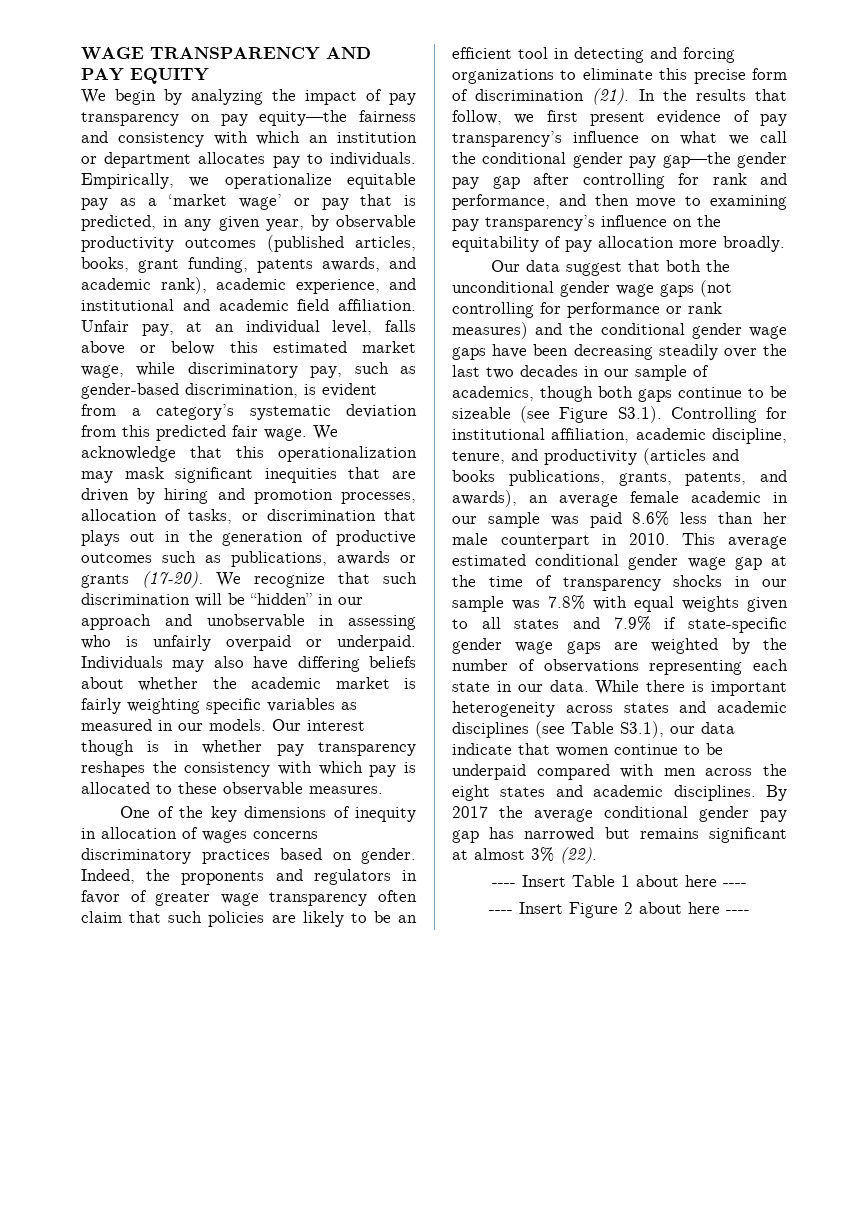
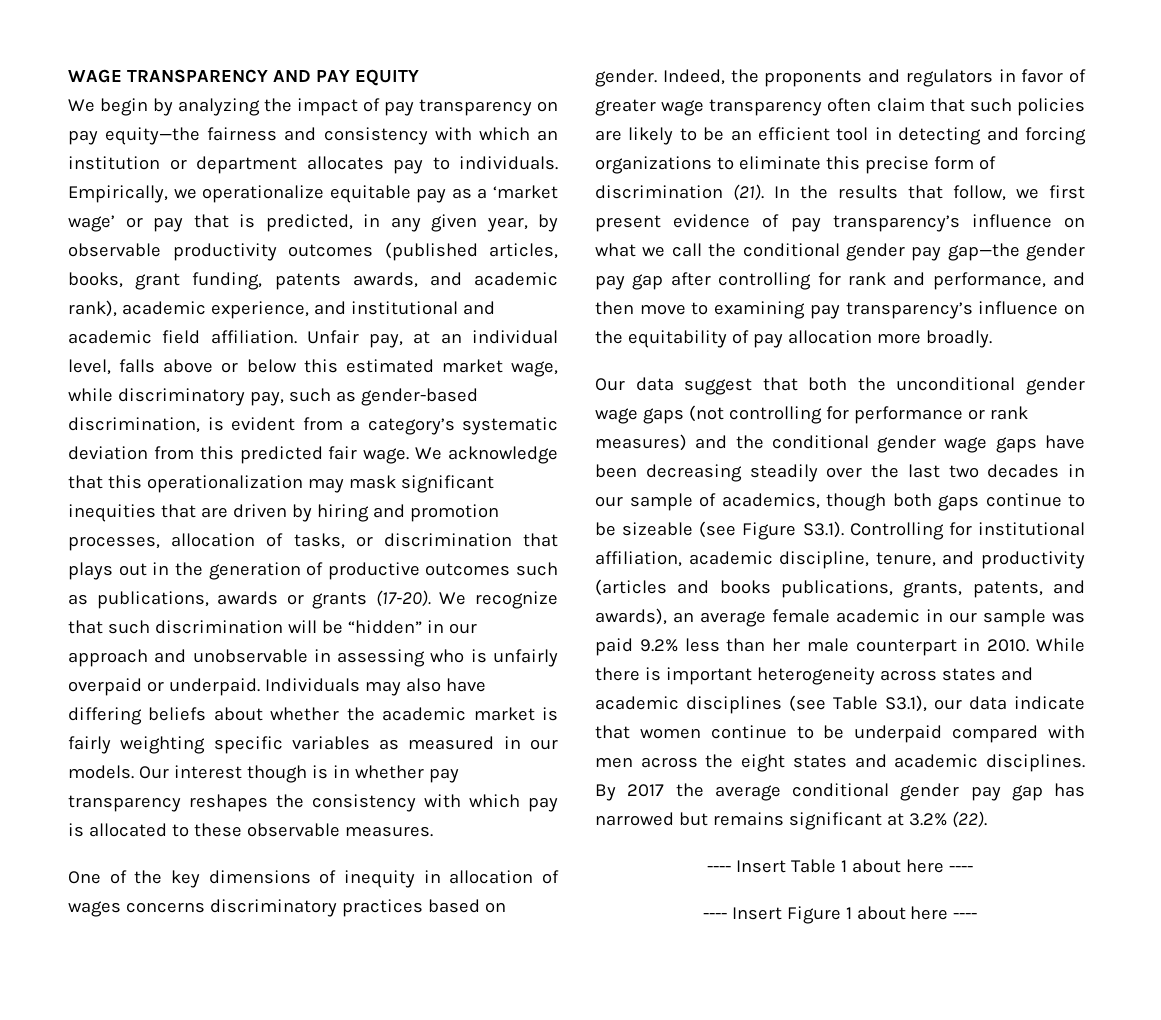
[632,511,670,526] 8.6% -> [639,639,678,652] 9.2%
[682,533,787,549] [452,554,787,570] [452,575,787,591] [452,595,788,612] [452,616,787,633] [452,638,787,654] [452,659,788,675] [452,680,589,692] This average estimated conditional gender wage gap at the time of transparency shocks in our sample was 7.8% with equal weights given to all states and 7.9% if state-specific gender wage gaps are weighted by the number of observations representing each state in our data. -> (1030, 645) none
[474,847,554,862] almost 3% -> [908,813,947,826] 3.2%
[624,902,633,914] 2 -> [845,907,852,919] 1

